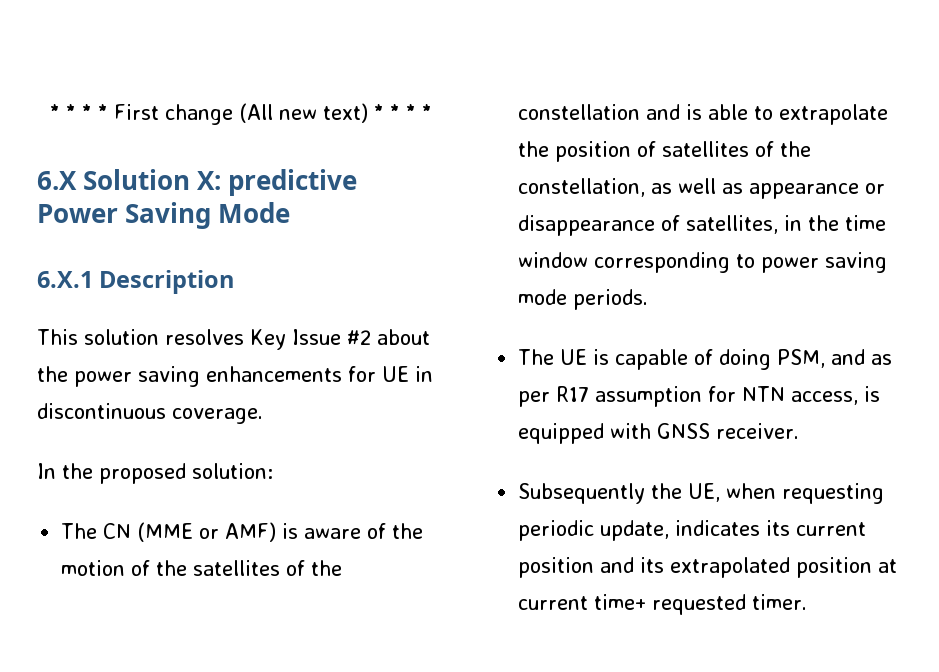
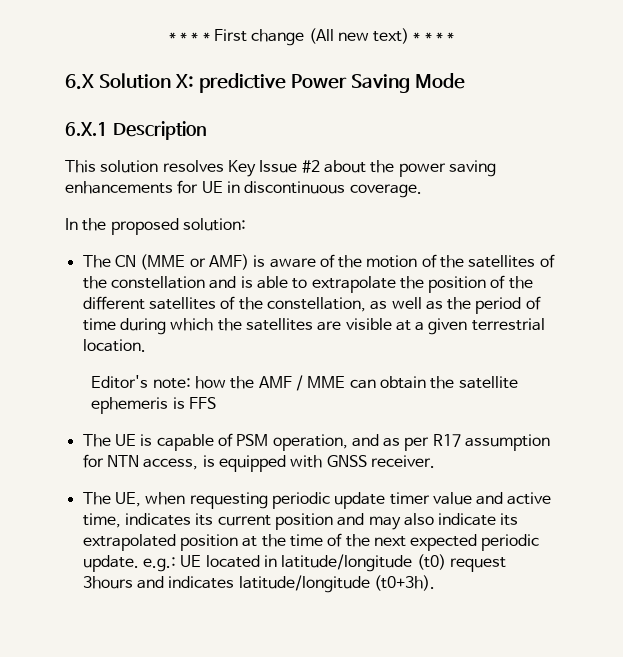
(657, 149) none -> [508,276,533,289] [82,296,145,310] the different
[749,183,886,199] [518,215,887,236] [518,252,888,273] [518,289,649,310] appearance or disappearance of satellites, in the time window corresponding to power saving mode periods. -> [447,296,541,314] [82,318,545,335] [82,339,146,352] [91,375,518,391] [91,397,216,414] the period of time during which the satellites are visible at a given terrestrial location. // Editor's note: how the AMF / MME can obtain the satellite ephemeris is FFS
[719,349,826,370] doing PSM, -> [236,434,348,451] PSM operation,
[518,483,683,504] Subsequently the -> [82,492,111,505] The
[600,520,670,541] update, -> [334,492,552,509] [82,513,121,528] update timer value and active time,
(635, 565) none -> [368,513,497,530] may also indicate
[518,594,808,615] current time+ requested timer. -> [261,533,540,551] [82,554,506,572] [82,575,435,593] the time of the next expected periodic update. e.g.: UE located in latitude/longitude (t0) request 3hours and indicates latitude/longitude (t0+3h).

